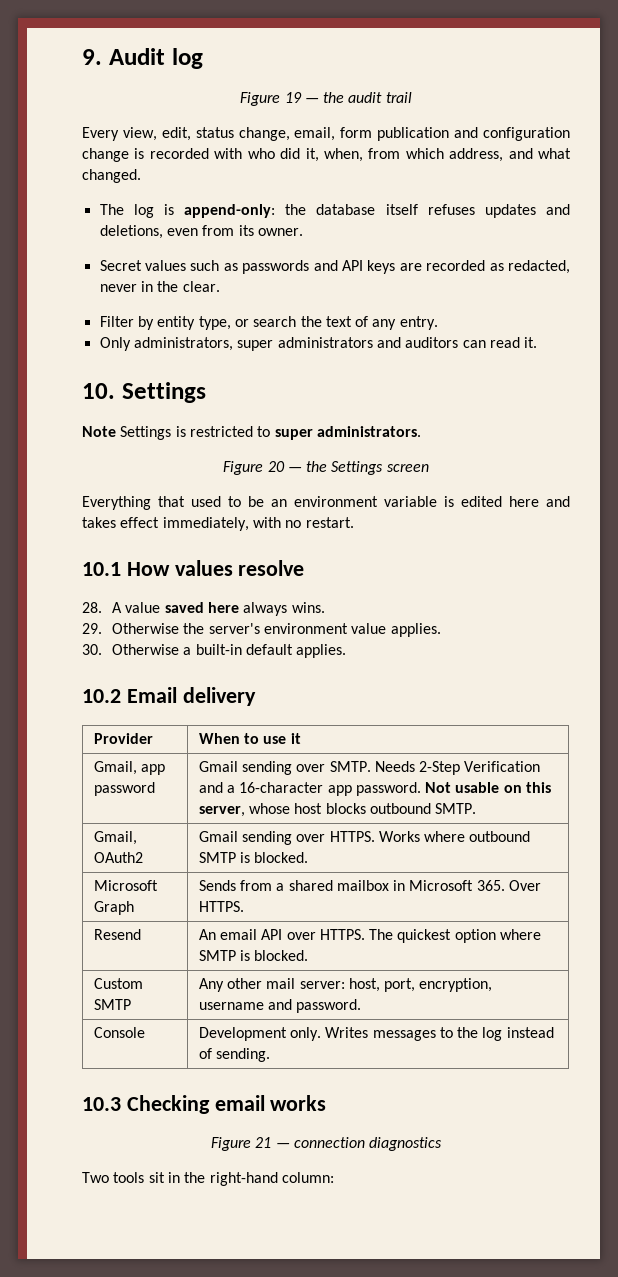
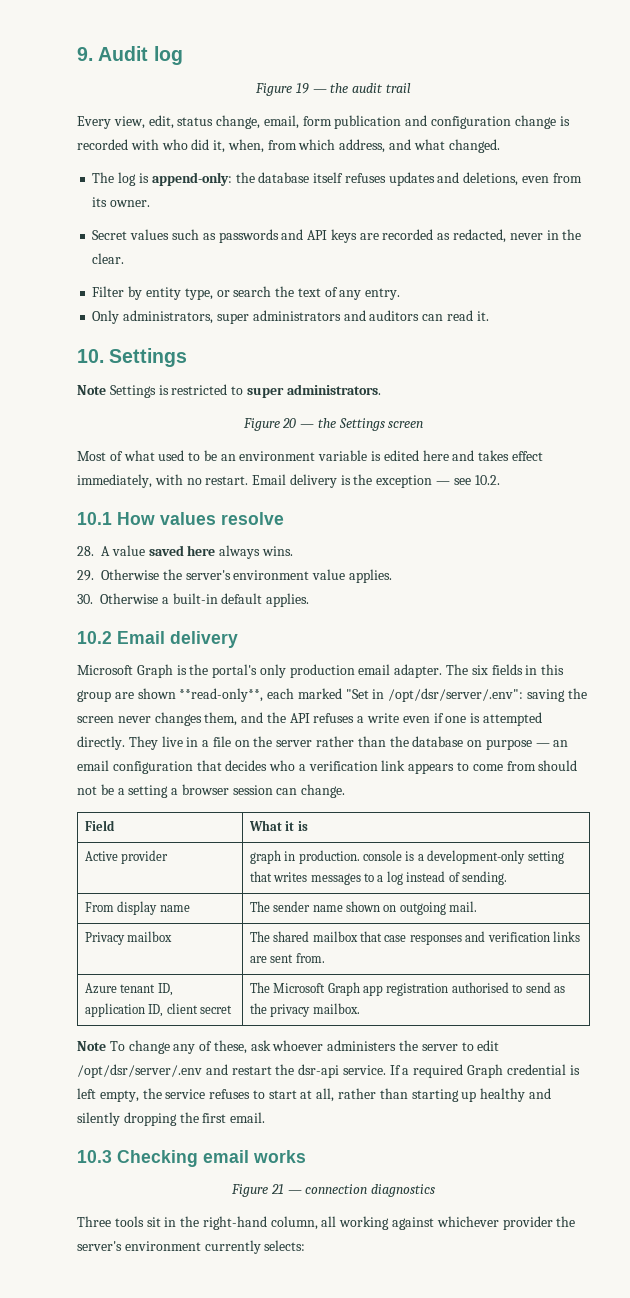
[82,496,185,510] Everything that -> [77,450,155,461] Most of what
(354, 522) none -> [252,474,500,488] Email delivery is the exception — see 10.2.
[93,733,153,744] [198,733,301,744] [93,761,165,775] [93,782,155,796] [198,761,541,775] [198,782,552,796] [198,803,477,817] [93,831,137,845] [93,852,143,863] [198,831,531,845] [198,852,309,863] [93,880,158,891] [93,901,134,915] [198,880,542,891] [198,901,244,912] [93,929,141,940] [198,929,542,943] [198,950,309,961] [93,978,143,989] [93,999,131,1010] [198,978,493,992] [198,999,362,1013] [93,1027,145,1038] [198,1027,369,1041] // Provider | When to use it // Gmail, app password | Gmail sending over SMTP. Needs 2-Step Verification and a 16-character app password. Not usable on this server, whose host blocks outbound SMTP. // Gmail, OAuth2 | Gmail sending over HTTPS. Works where outbound SMTP is blocked. // Microsoft Graph | Sends from a shared mailbox in Microsoft 365. Over HTTPS. // Resend | An email API over HTTPS. The quickest option where SMTP is blocked. // Custom SMTP | Any other mail server: host, port, encryption, username and password. // Console | Development only. Writes -> [77,664,565,678] [77,688,587,702] [77,712,542,726] [77,736,569,750] [77,760,578,774] [77,784,346,798] [84,820,115,831] [248,820,308,831] [84,850,169,864] [249,850,564,864] [249,871,308,882] // Microsoft Graph is the portal's only production email adapter. The six fields in this group are shown **read-only**, each marked "Set in /opt/dsr/server/.env": saving the screen never changes them, and the API refuses a write even if one is attempted directly. They live in a file on the server rather than the database on purpose — an email configuration that decides who a verification link appears to come from should not be a setting a browser session can change. // Field | What it is // Active provider | graph in production. console is a development-only setting that writes
[457,1027,479,1038] the -> [377,875,384,882] a
(270, 1055) none -> [84,901,190,915] [249,901,478,915] [84,931,173,945] [249,931,580,945] [249,953,325,963] [84,983,173,996] [84,1003,233,1017] [249,982,565,996] [249,1003,360,1017] [77,1040,500,1054] [77,1064,580,1078] [77,1088,551,1102] [77,1112,266,1126] // From display name | The sender name shown on outgoing mail. // Privacy mailbox | The shared mailbox that case responses and verification links are sent from. // Azure tenant ID, application ID, client secret | The Microsoft Graph app registration authorised to send as the privacy mailbox. // Note To change any of these, ask whoever administers the server to edit /opt/dsr/server/.env and restart the dsr-api service. If a required Graph credential is left empty, the service refuses to start at all, rather than starting up healthy and silently dropping the first email.
[82,1172,109,1183] Two -> [77,1216,111,1227] Three
[281,1172,334,1183] column: -> [270,1216,576,1230] [77,1240,306,1254] column, all working against whichever provider the server's environment currently selects:

